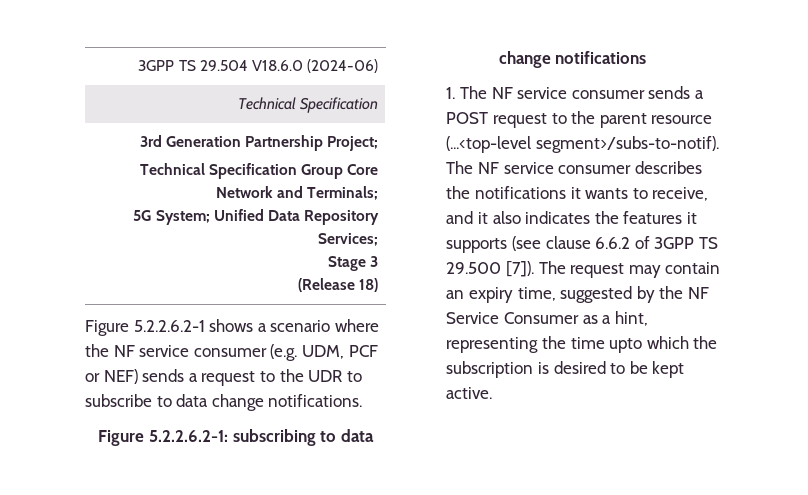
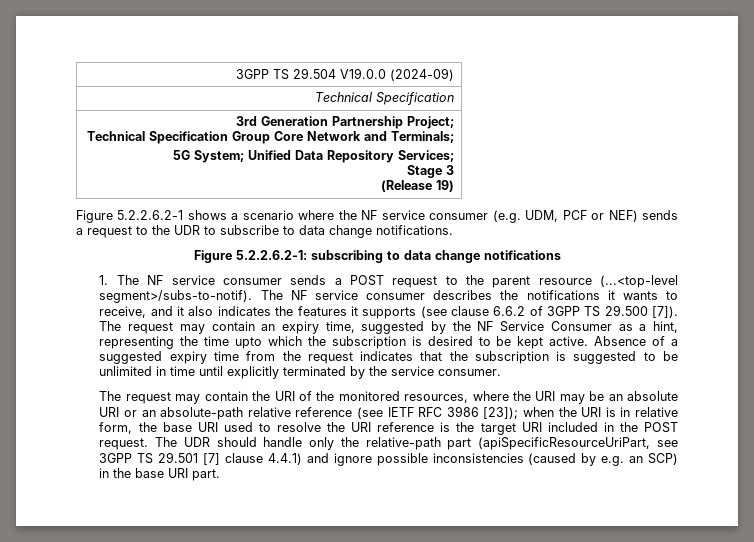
[251,59,379,73] V18.6.0 (2024-06) -> [340,68,455,81] V19.0.0 (2024-09)
[359,278,379,292] 18) -> [436,180,455,192] 19)
(493, 393) none -> [594,336,679,346] [99,351,679,364] [99,366,502,379] [99,391,678,404] [99,406,678,420] [99,422,679,435] [99,437,678,450] [99,452,678,466] [99,468,221,481] Absence of a suggested expiry time from the request indicates that the subscription is suggested to be unlimited in time until explicitly terminated by the service consumer. // The request may contain the URI of the monitored resources, where the URI may be an absolute URI or an absolute-path relative reference (see IETF RFC 3986 [23]); when the URI is in relative form, the base URI used to resolve the URI reference is the target URI included in the POST request. The UDR should handle only the relative-path part (apiSpecificResourceUriPart, see 3GPP TS 29.501 [7] clause 4.4.1) and ignore possible inconsistencies (caused by e.g. an SCP) in the base URI part.

